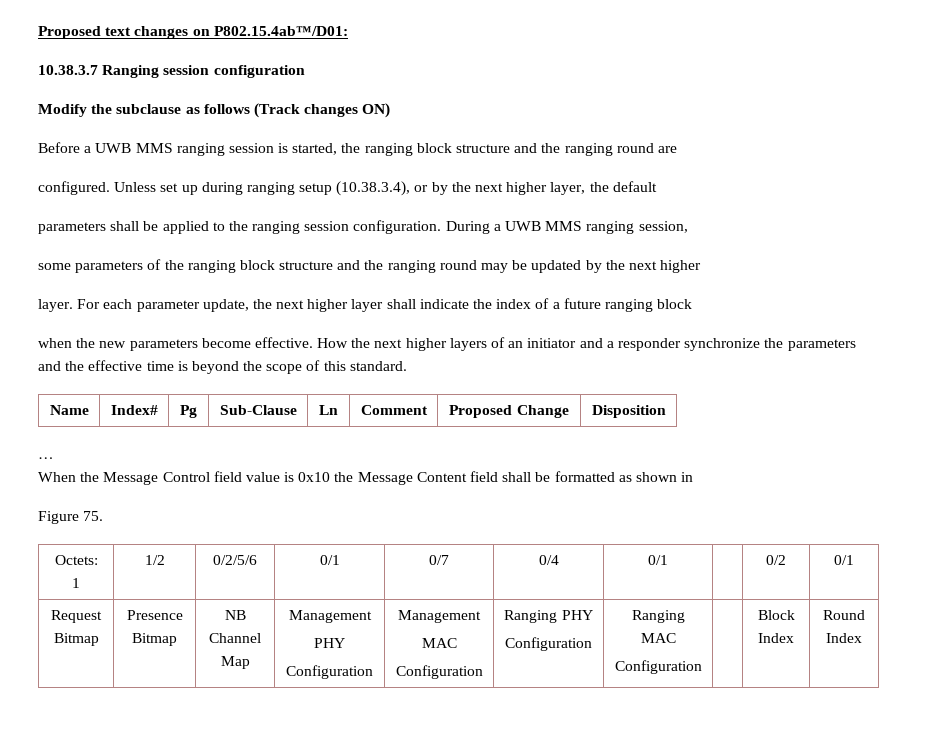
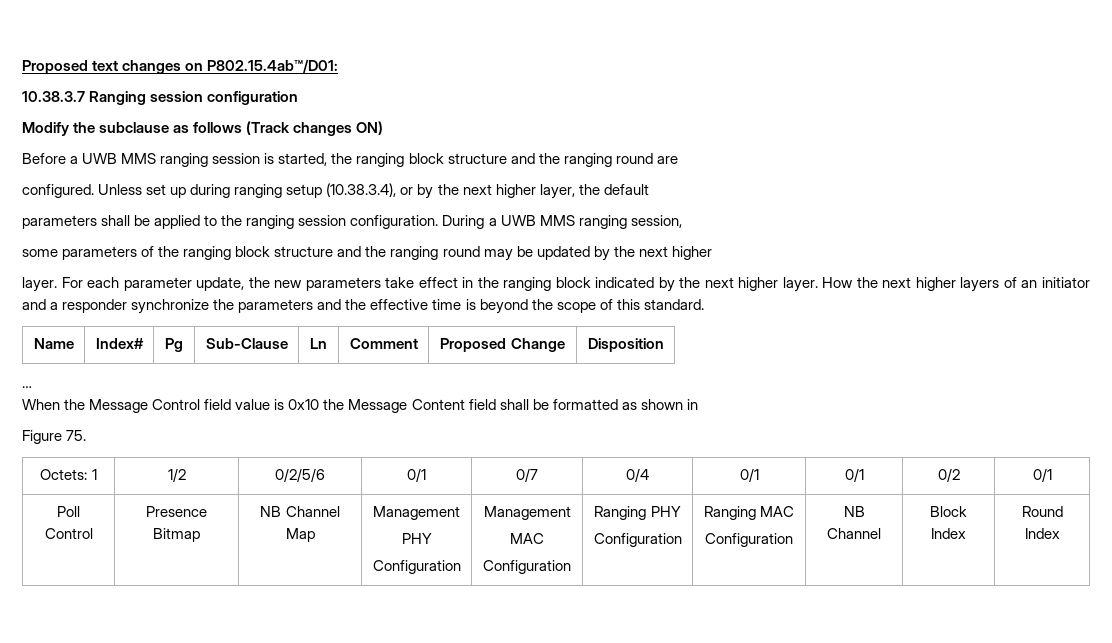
[276,298,693,312] [38,337,313,351] next higher layer shall indicate the index of a future ranging block // when the new parameters become effective. -> [274,277,818,292] new parameters take effect in the ranging block indicated by the next higher layer.
(668, 560) none -> [844,468,864,482] 0/1
[51,610,102,623] [53,633,99,646] Request Bitmap -> [57,506,80,517] [44,528,93,539] Poll Control
(702, 667) none -> [843,506,865,517] [827,528,881,539] NB Channel

